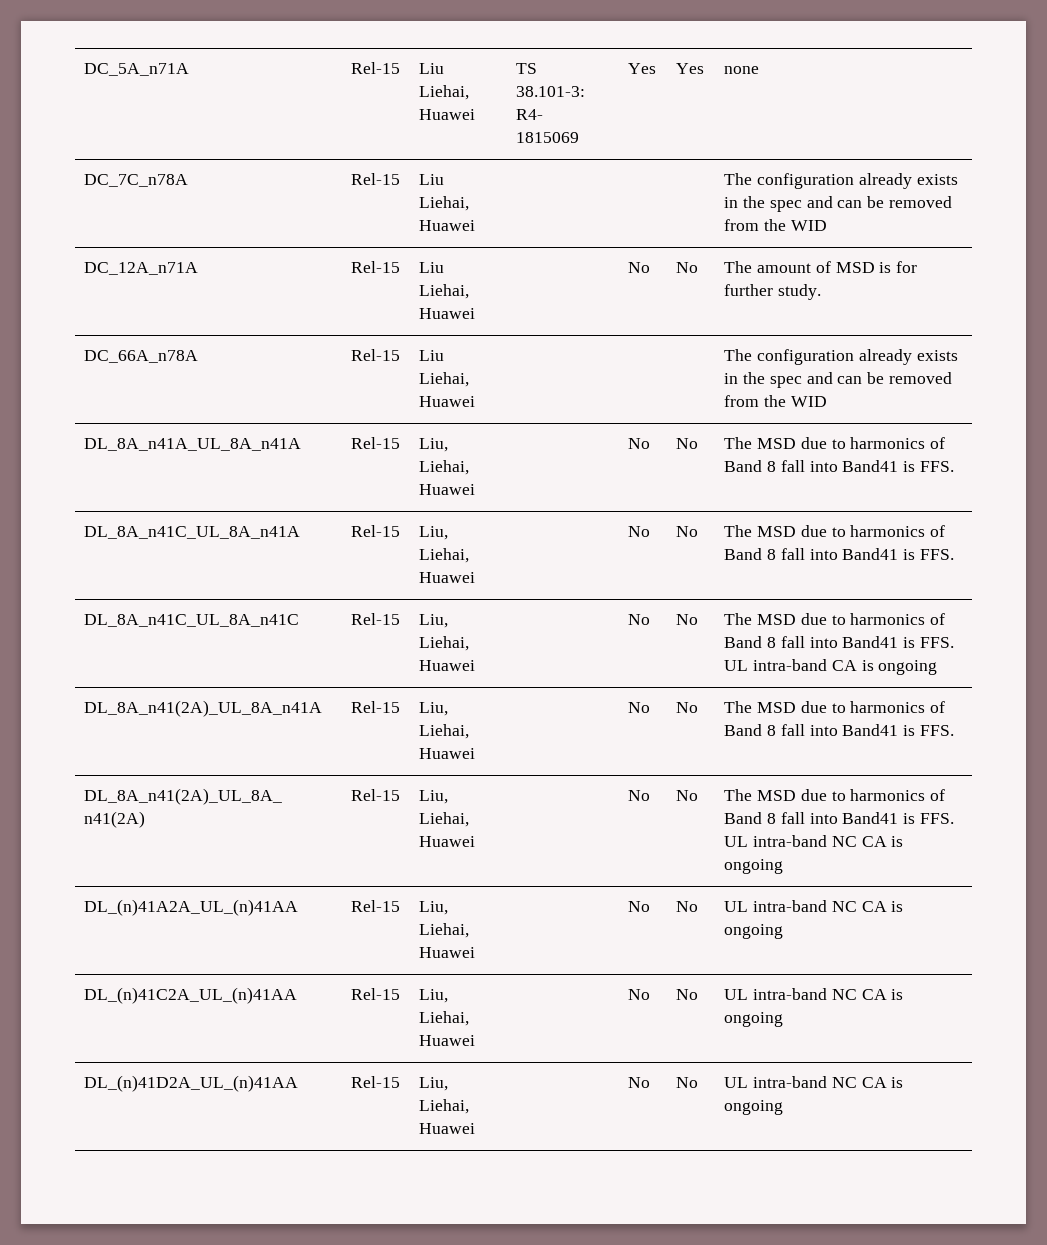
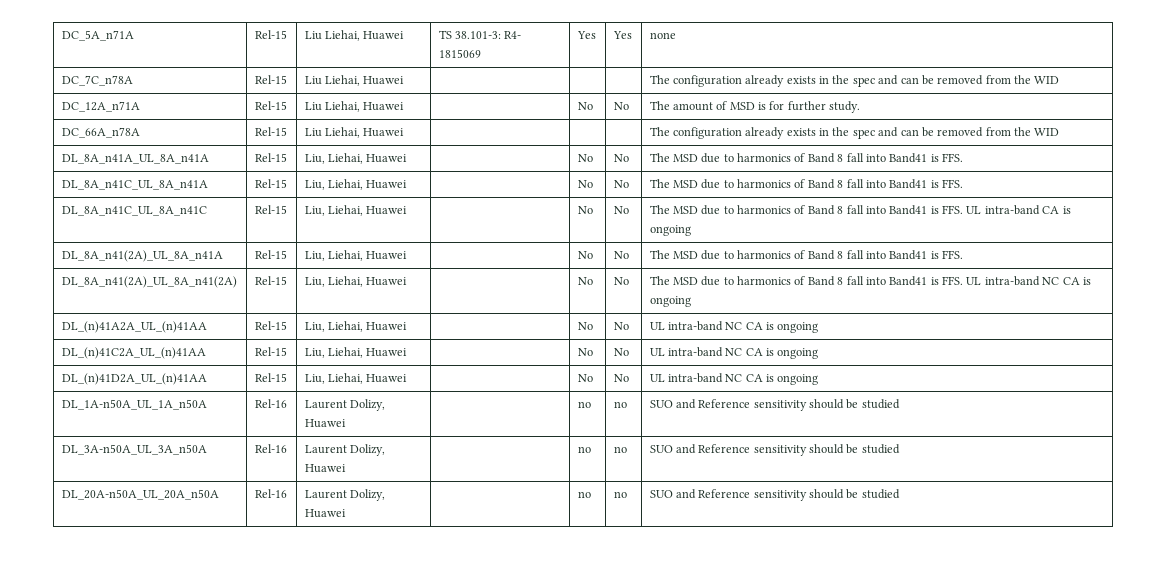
(784, 1107) none -> [61,399,207,410] [254,399,287,408] [304,399,385,411] [304,419,346,428] [577,401,591,408] [613,401,627,408] [649,399,900,411] [61,444,207,455] [254,444,287,453] [304,444,385,456] [304,464,346,473] [577,446,591,453] [613,446,627,453] [649,444,900,456] [61,489,219,500] [254,489,287,498] [304,489,385,501] [304,509,346,518] [577,491,591,498] [613,491,627,498] [649,489,900,501] // DL_1A-n50A_UL_1A_n50A | Rel-16 | Laurent Dolizy, Huawei | | no | no | SUO and Reference sensitivity should be studied // DL_3A-n50A_UL_3A_n50A | Rel-16 | Laurent Dolizy, Huawei | | no | no | SUO and Reference sensitivity should be studied // DL_20A-n50A_UL_20A_n50A | Rel-16 | Laurent Dolizy, Huawei | | no | no | SUO and Reference sensitivity should be studied

